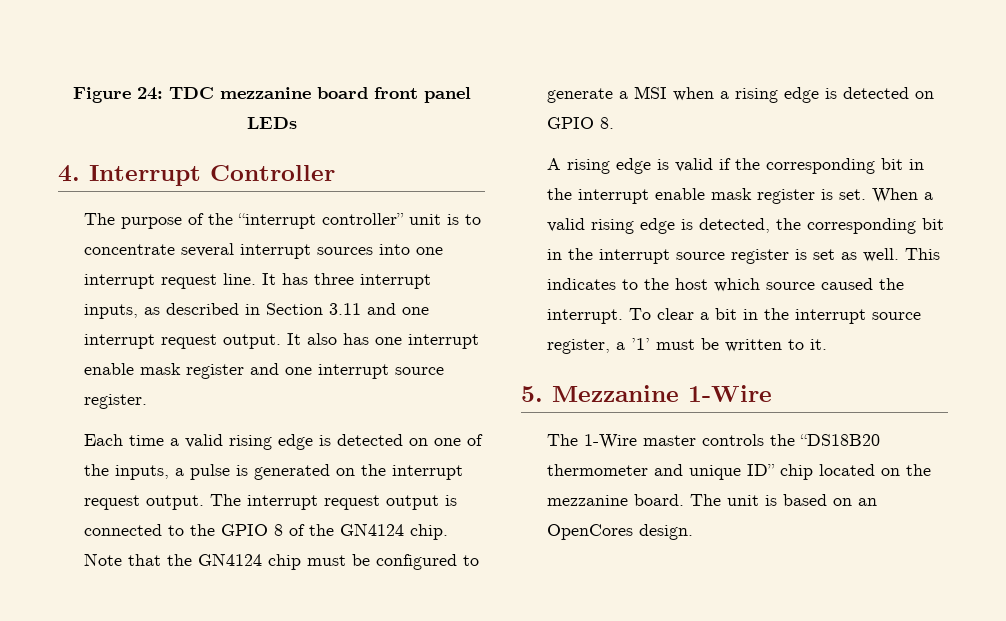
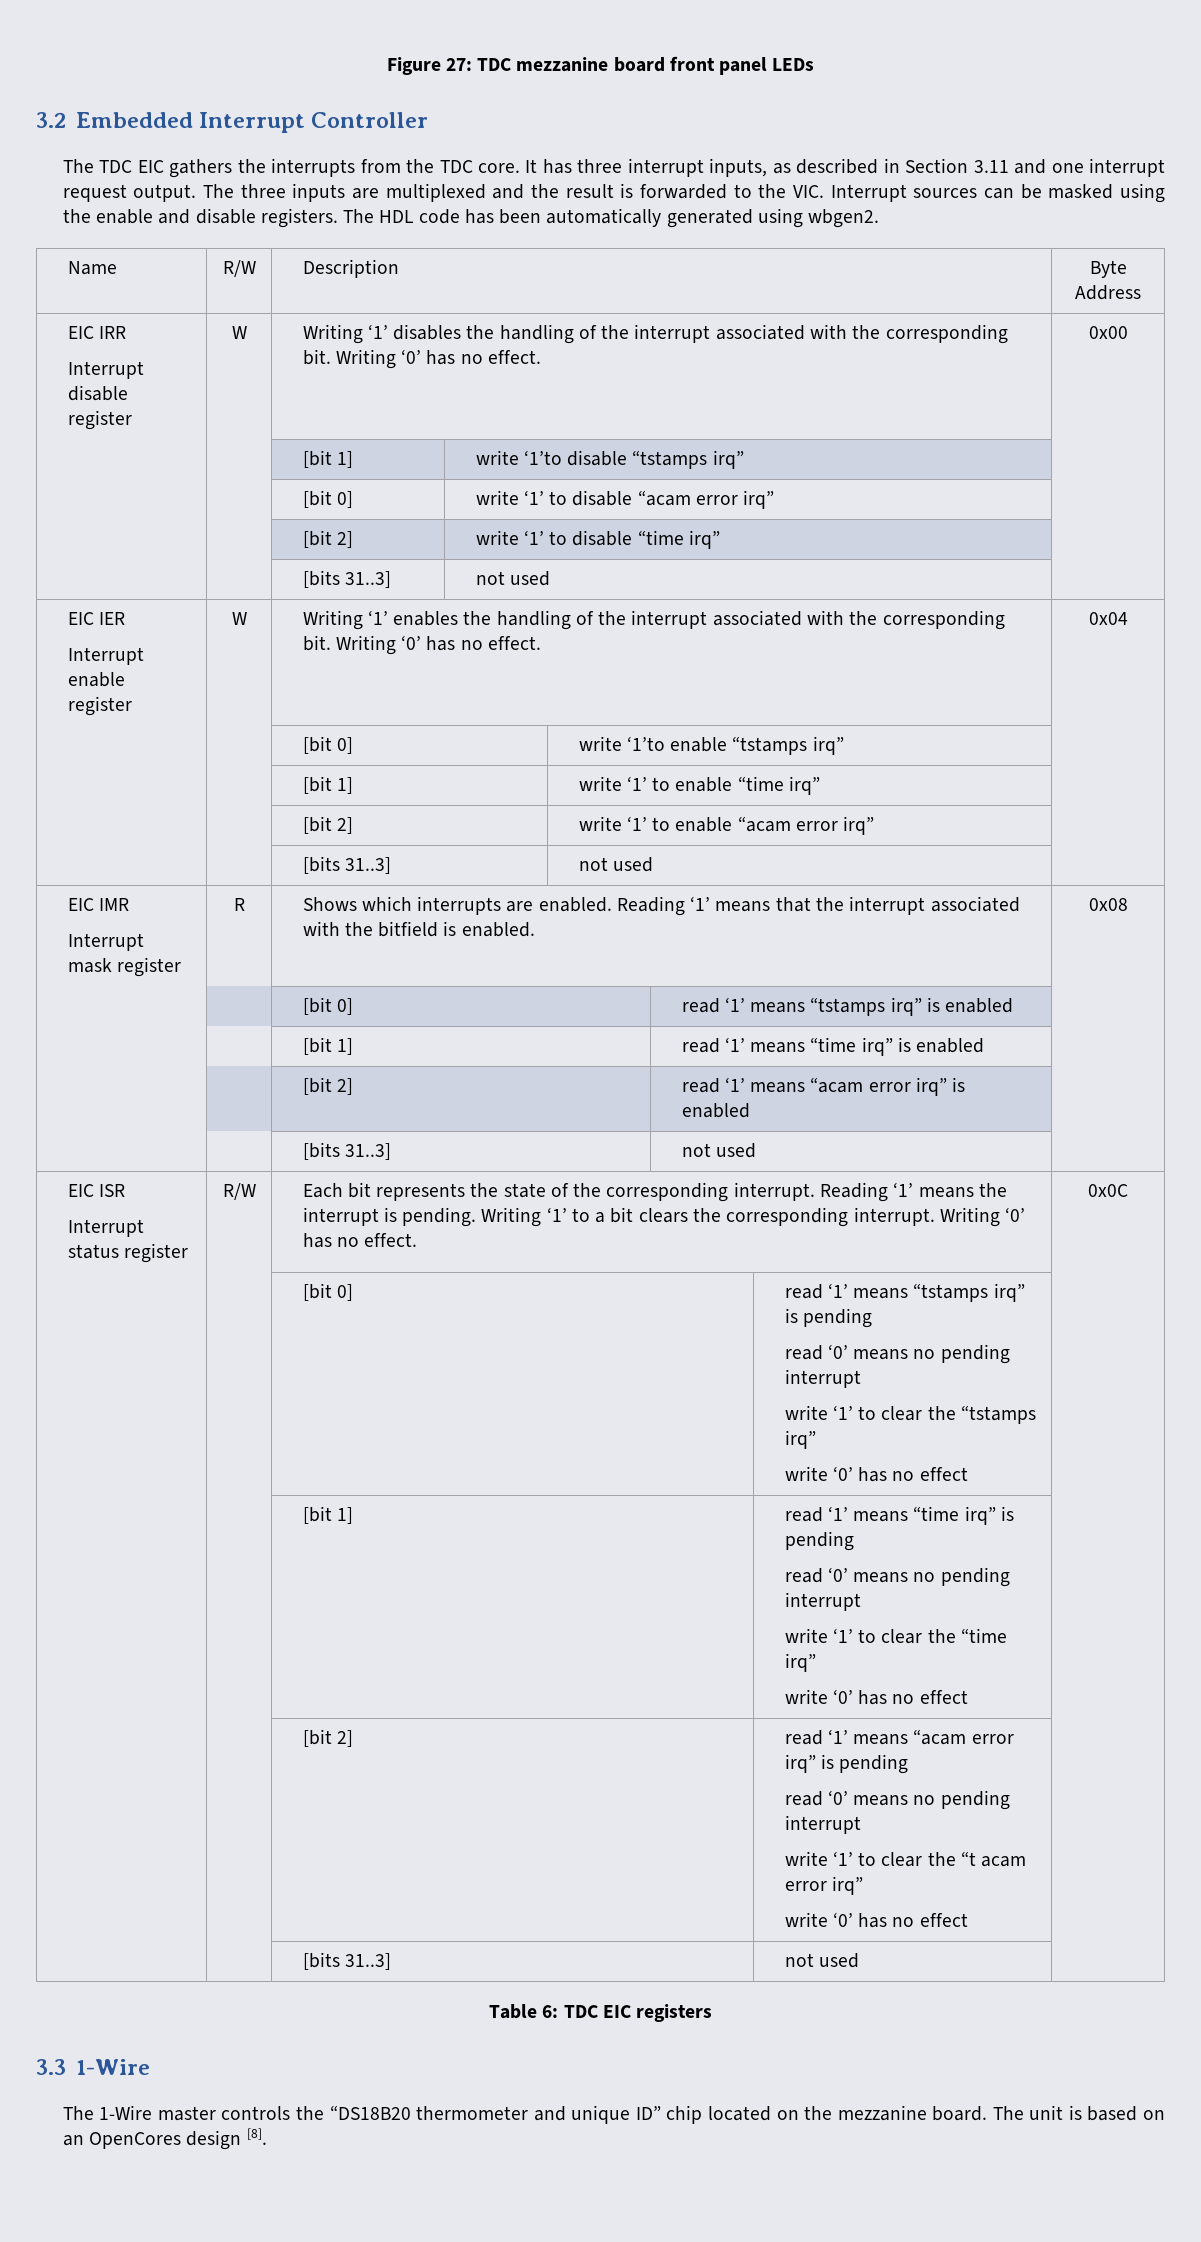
[136,87,163,100] 24: -> [445,58,472,71] 27:
[58,165,80,182] 4. -> [36,112,193,128] 3.2 Embedded
[120,213,481,229] [83,243,443,259] [83,273,256,289] purpose of the “interrupt controller” unit is to concentrate several interrupt sources into one interrupt request line. -> [99,158,520,178] TDC EIC gathers the interrupts from the TDC core.
[286,333,479,349] [83,363,444,379] [83,394,147,409] [83,434,483,450] [83,464,463,480] [83,494,457,510] [83,523,448,540] [83,553,479,570] [546,86,934,103] [546,117,614,129] [546,158,924,174] [546,188,933,204] [546,218,944,234] [546,248,940,264] [546,278,904,292] [546,308,921,324] [546,338,827,354] [521,385,679,402] It also has one interrupt enable mask register and one interrupt source register. // Each time a valid rising edge is detected on one of the inputs, a pulse is generated on the interrupt request output. The interrupt request output is connected to the GPIO 8 of the GN4124 chip. Note that the GN4124 chip must be configured to generate a MSI when a rising edge is detected on GPIO 8. // A rising edge is valid if the corresponding bit in the interrupt enable mask register is set. When a valid rising edge is detected, the corresponding bit in the interrupt source register is set as well. This indicates to the host which source caused the interrupt. To clear a bit in the interrupt source register, a ’1’ must be written to it. // 5. Mezzanine -> [203,183,1166,203] [62,208,880,228] [67,261,117,275] [222,260,256,277] [302,259,399,278] [1089,260,1127,278] [1075,285,1141,300] [67,326,126,339] [67,361,144,379] [67,385,128,401] [67,410,132,430] [231,326,247,339] [302,324,1008,344] [302,349,541,369] [1088,326,1128,339] [302,450,353,468] [475,450,744,469] [302,490,353,508] [475,490,775,509] [302,530,353,548] [475,530,720,549] [302,570,391,588] [475,571,550,586] [67,612,125,625] [67,647,144,665] [67,672,125,687] [67,696,132,716] [231,612,247,625] [302,610,1005,630] [302,635,541,655] [1088,612,1128,625] [302,736,353,754] [578,736,844,755] [302,776,353,794] [578,776,820,795] [302,816,353,834] [578,816,875,835] [302,856,391,874] [578,857,653,872] [67,898,129,911] [67,933,144,951] [67,957,181,977] [233,898,245,911] [302,896,1020,916] [302,921,535,937] [1088,898,1128,911] [302,997,353,1015] [681,997,1014,1016] [302,1037,353,1055] [681,1037,985,1056] [302,1077,353,1095] [681,1077,966,1096] [681,1103,750,1118] [302,1142,391,1160] [681,1143,756,1158] [67,1184,125,1197] [67,1219,144,1237] [67,1243,188,1263] [222,1183,256,1200] [302,1182,1007,1202] [302,1207,1026,1227] [302,1233,418,1248] [1088,1184,1128,1197] [302,1283,353,1301] [784,1283,1025,1302] [784,1308,872,1328] [784,1344,1010,1364] [784,1369,861,1388] [784,1405,1036,1424] [784,1430,816,1449] [784,1466,968,1482] [302,1506,353,1524] [784,1506,1014,1525] [784,1531,854,1551] [784,1567,1010,1587] [784,1592,861,1611] [784,1628,1007,1644] [784,1653,816,1672] [784,1689,968,1705] [302,1729,353,1747] [784,1729,1014,1745] [784,1754,909,1774] [784,1790,1010,1810] [784,1815,861,1834] [784,1851,1027,1867] [784,1876,863,1895] [784,1912,968,1928] [302,1952,391,1970] [784,1953,859,1968] [488,2004,713,2022] [36,2059,66,2075] The three inputs are multiplexed and the result is forwarded to the VIC. Interrupt sources can be masked using the enable and disable registers. The HDL code has been automatically generated using wbgen2. // Name | R/W | Description | Byte Address // EIC IRR // Interrupt disable register | W | Writing ‘1’ disables the handling of the interrupt associated with the corresponding bit. Writing ‘0’ has no effect. | 0x00 // | | [bit 1] | write ‘1’to disable “tstamps irq” | // | | [bit 0] | write ‘1’ to disable “acam error irq” | // | | [bit 2] | write ‘1’ to disable “time irq” | // | | [bits 31..3] | not used | // EIC IER // Interrupt enable register | W | Writing ‘1’ enables the handling of the interrupt associated with the corresponding bit. Writing ‘0’ has no effect. | 0x04 // | | [bit 0] | write ‘1’to enable “tstamps irq” | // | | [bit 1] | write ‘1’ to enable “time irq” | // | | [bit 2] | write ‘1’ to enable “acam error irq” | // | | [bits 31..3] | not used | // EIC IMR // Interrupt mask register | R | Shows which interrupts are enabled. Reading ‘1’ means that the interrupt associated with the bitfield is enabled. | 0x08 // | | [bit 0] | read ‘1’ means “tstamps irq” is enabled | // | | [bit 1] | read ‘1’ means “time irq” is enabled | // | | [bit 2] | read ‘1’ means “acam error irq” is enabled | // | | [bits 31..3] | not used | // EIC ISR // Interrupt status register | R/W | Each bit represents the state of the corresponding interrupt. Reading ‘1’ means the interrupt is pending. Writing ‘1’ to a bit clears the corresponding interrupt. Writing ‘0’ has no effect. | 0x0C // | | [bit 0] | read ‘1’ means “tstamps irq” is pending // read ‘0’ means no pending interrupt // write ‘1’ to clear the “tstamps irq” // write ‘0’ has no effect | // | | [bit 1] | read ‘1’ means “time irq” is pending // read ‘0’ means no pending interrupt // write ‘1’ to clear the “time irq” // write ‘0’ has no effect | // | | [bit 2] | read ‘1’ means “acam error irq” is pending // read ‘0’ means no pending interrupt // write ‘1’ to clear the “t acam error irq” // write ‘0’ has no effect | // | | [bits 31..3] | not used | // Table 6: TDC EIC registers // 3.3
[638,524,693,540] design. -> [186,2128,267,2150] design [8].

